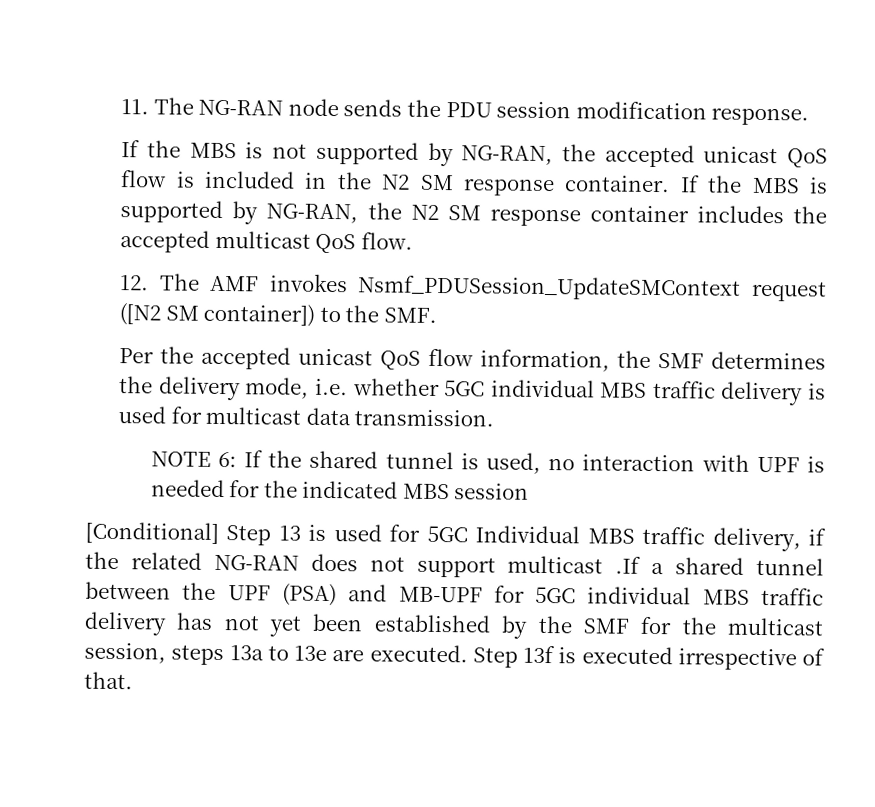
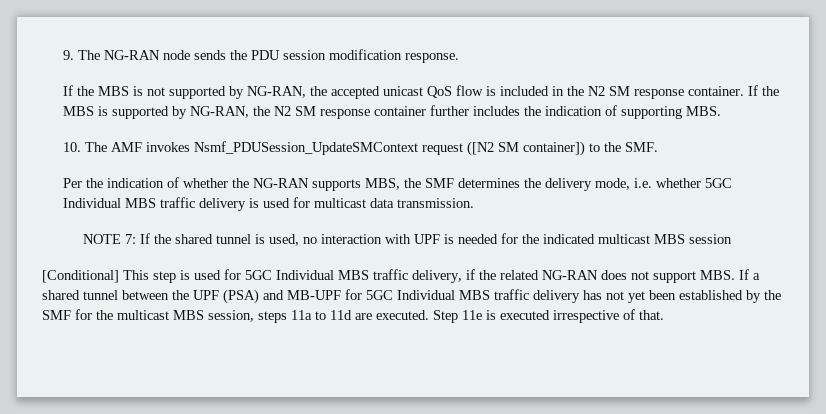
[121,99,150,115] 11. -> [62,50,74,60] 9.
(689, 214) none -> [429,105,469,116] further
[120,230,413,254] [120,275,150,291] accepted multicast QoS flow. // 12. -> [544,105,721,119] [62,142,81,152] indication of supporting MBS. // 10.
[201,346,611,372] accepted unicast QoS flow information, -> [106,177,400,191] indication of whether the NG-RAN supports MBS,
[490,379,595,398] individual -> [62,198,121,208] Individual
[217,451,237,468] 6: -> [125,234,137,244] 7:
(399, 489) none -> [598,234,651,244] multicast
[226,525,301,546] Step 13 -> [123,270,176,283] This step
[507,555,642,574] multicast .If -> [700,269,749,280] MBS. If
[587,586,692,605] individual -> [397,290,455,300] Individual
(825, 626) none -> [173,310,204,320] MBS
[229,645,327,661] 13a to 13e -> [291,310,352,320] 11a to 11d
[523,645,555,664] 13f -> [462,310,482,320] 11e

